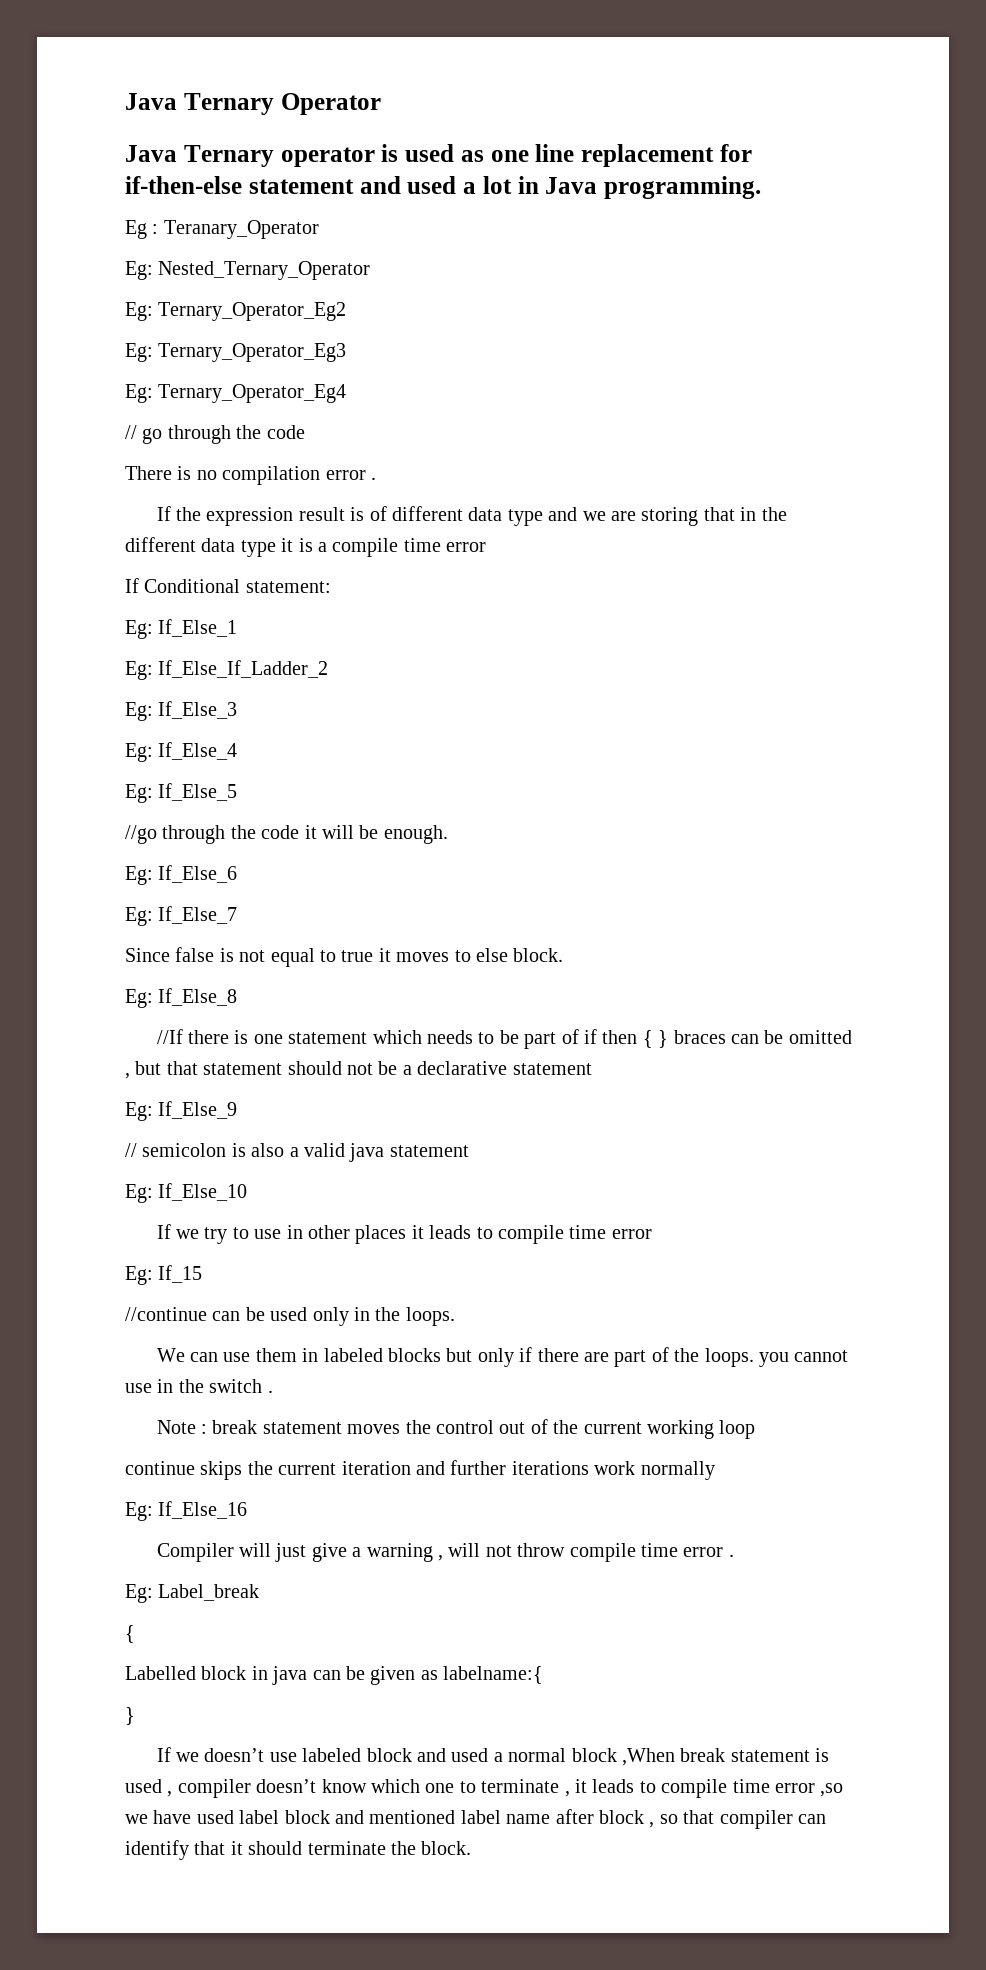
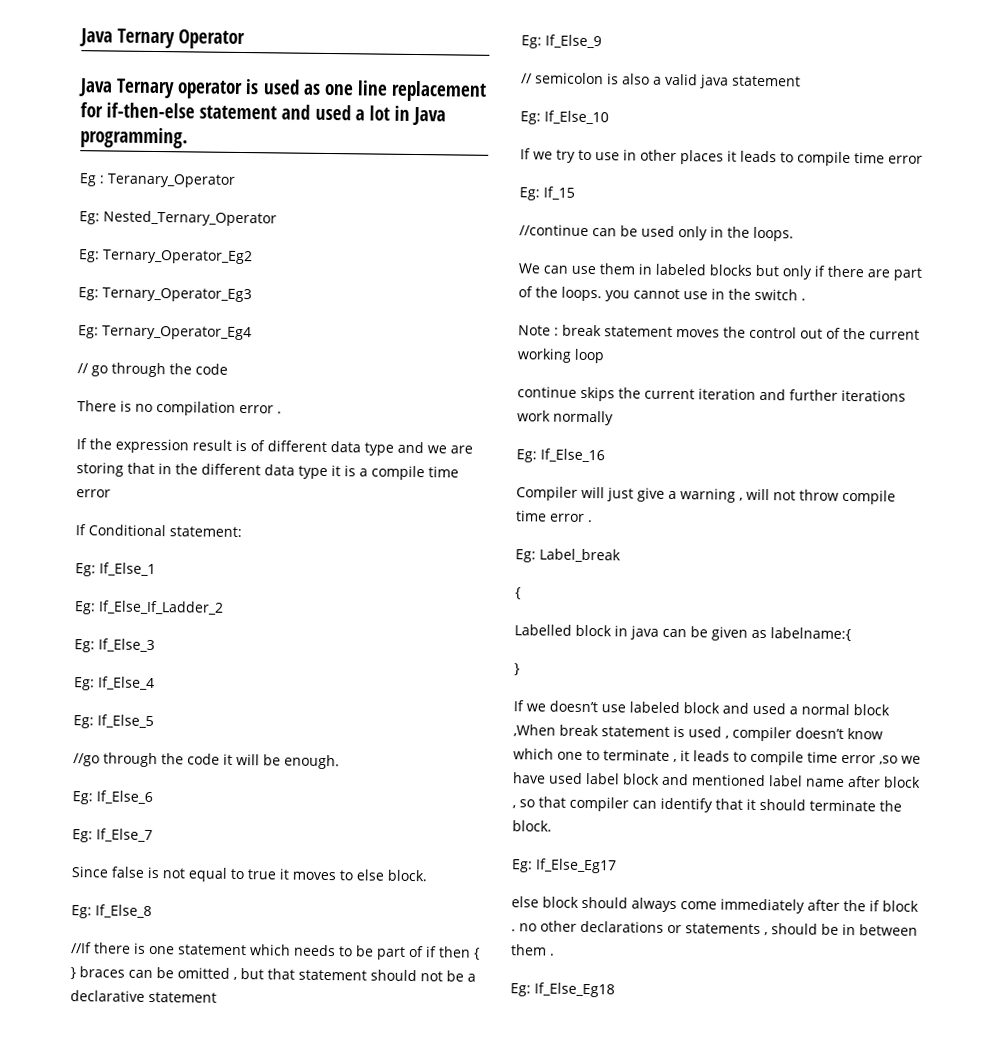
(472, 1848) none -> [511,858,617,874] [511,896,919,914] [511,920,918,936] [511,944,555,956] [510,982,615,998] // Eg: If_Else_Eg17 // else block should always come immediately after the if block . no other declarations or statements , should be in between them . // Eg: If_Else_Eg18

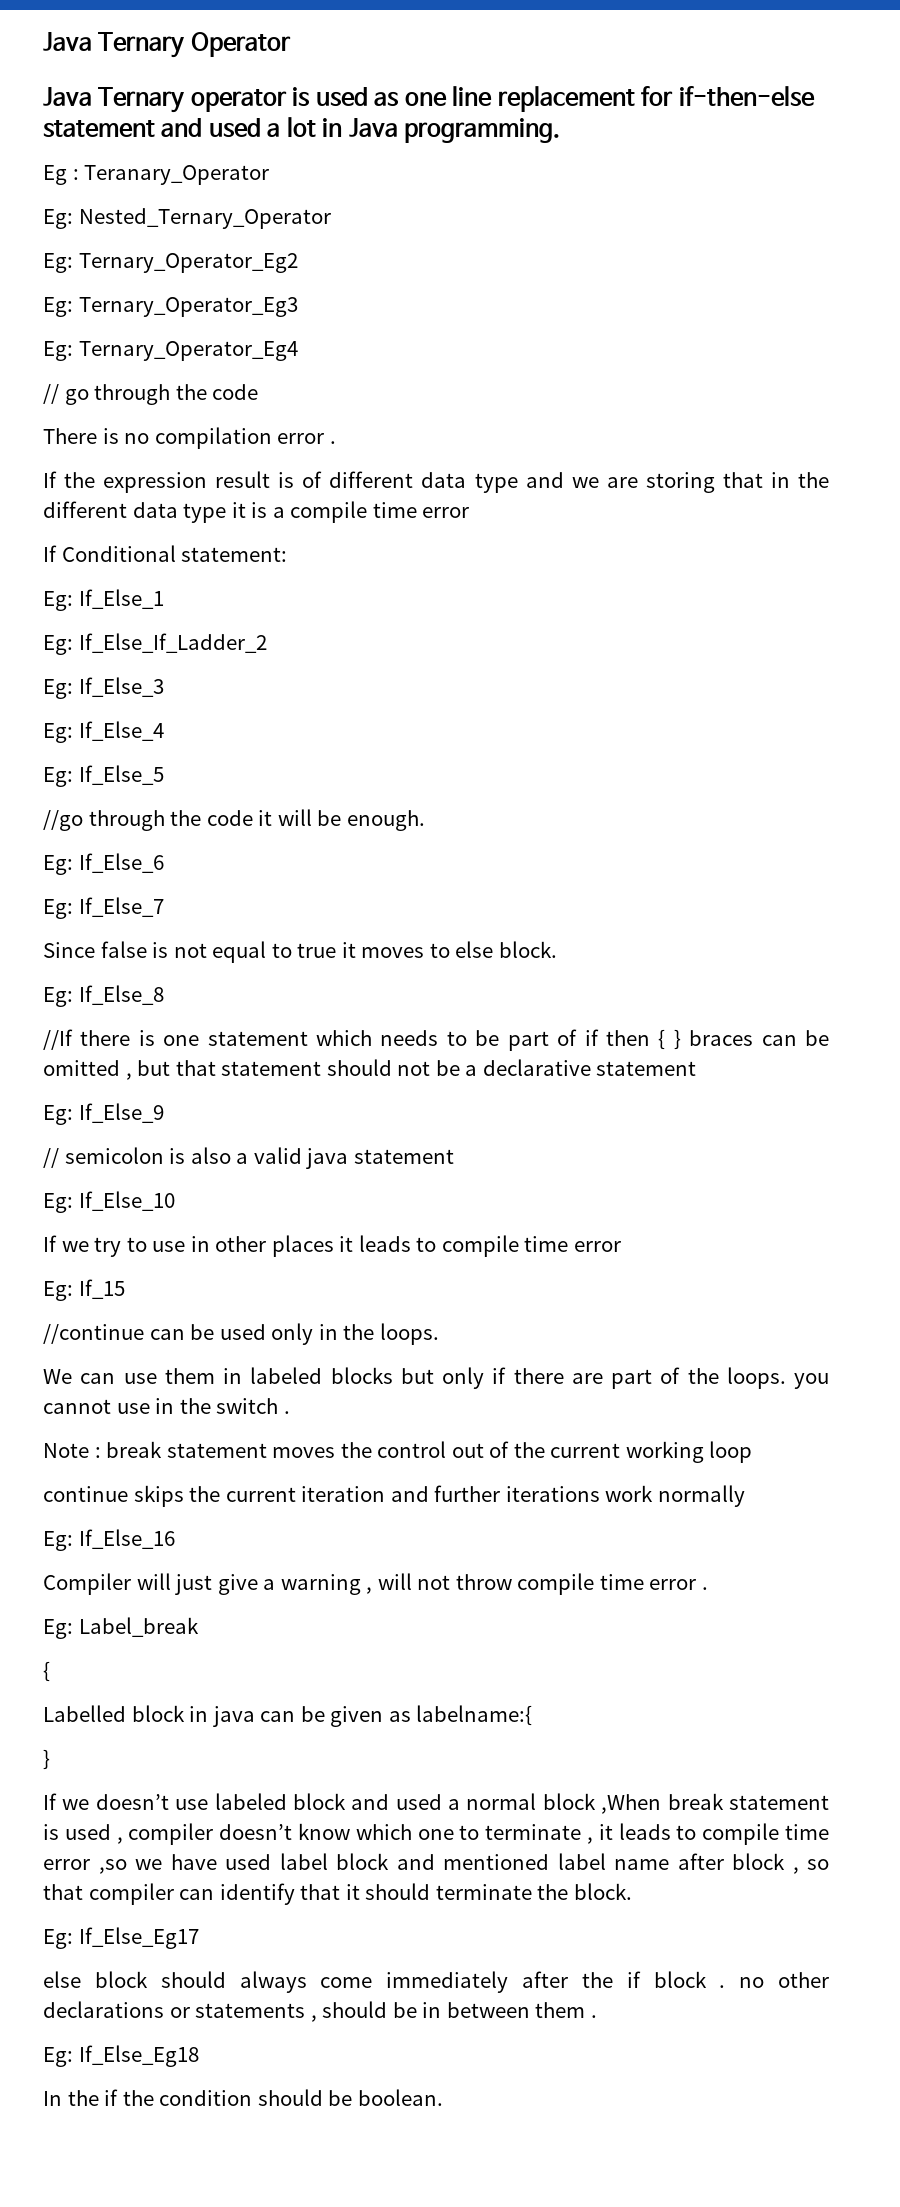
(615, 990) none -> [43,2089,443,2106] // In the if the condition should be boolean.

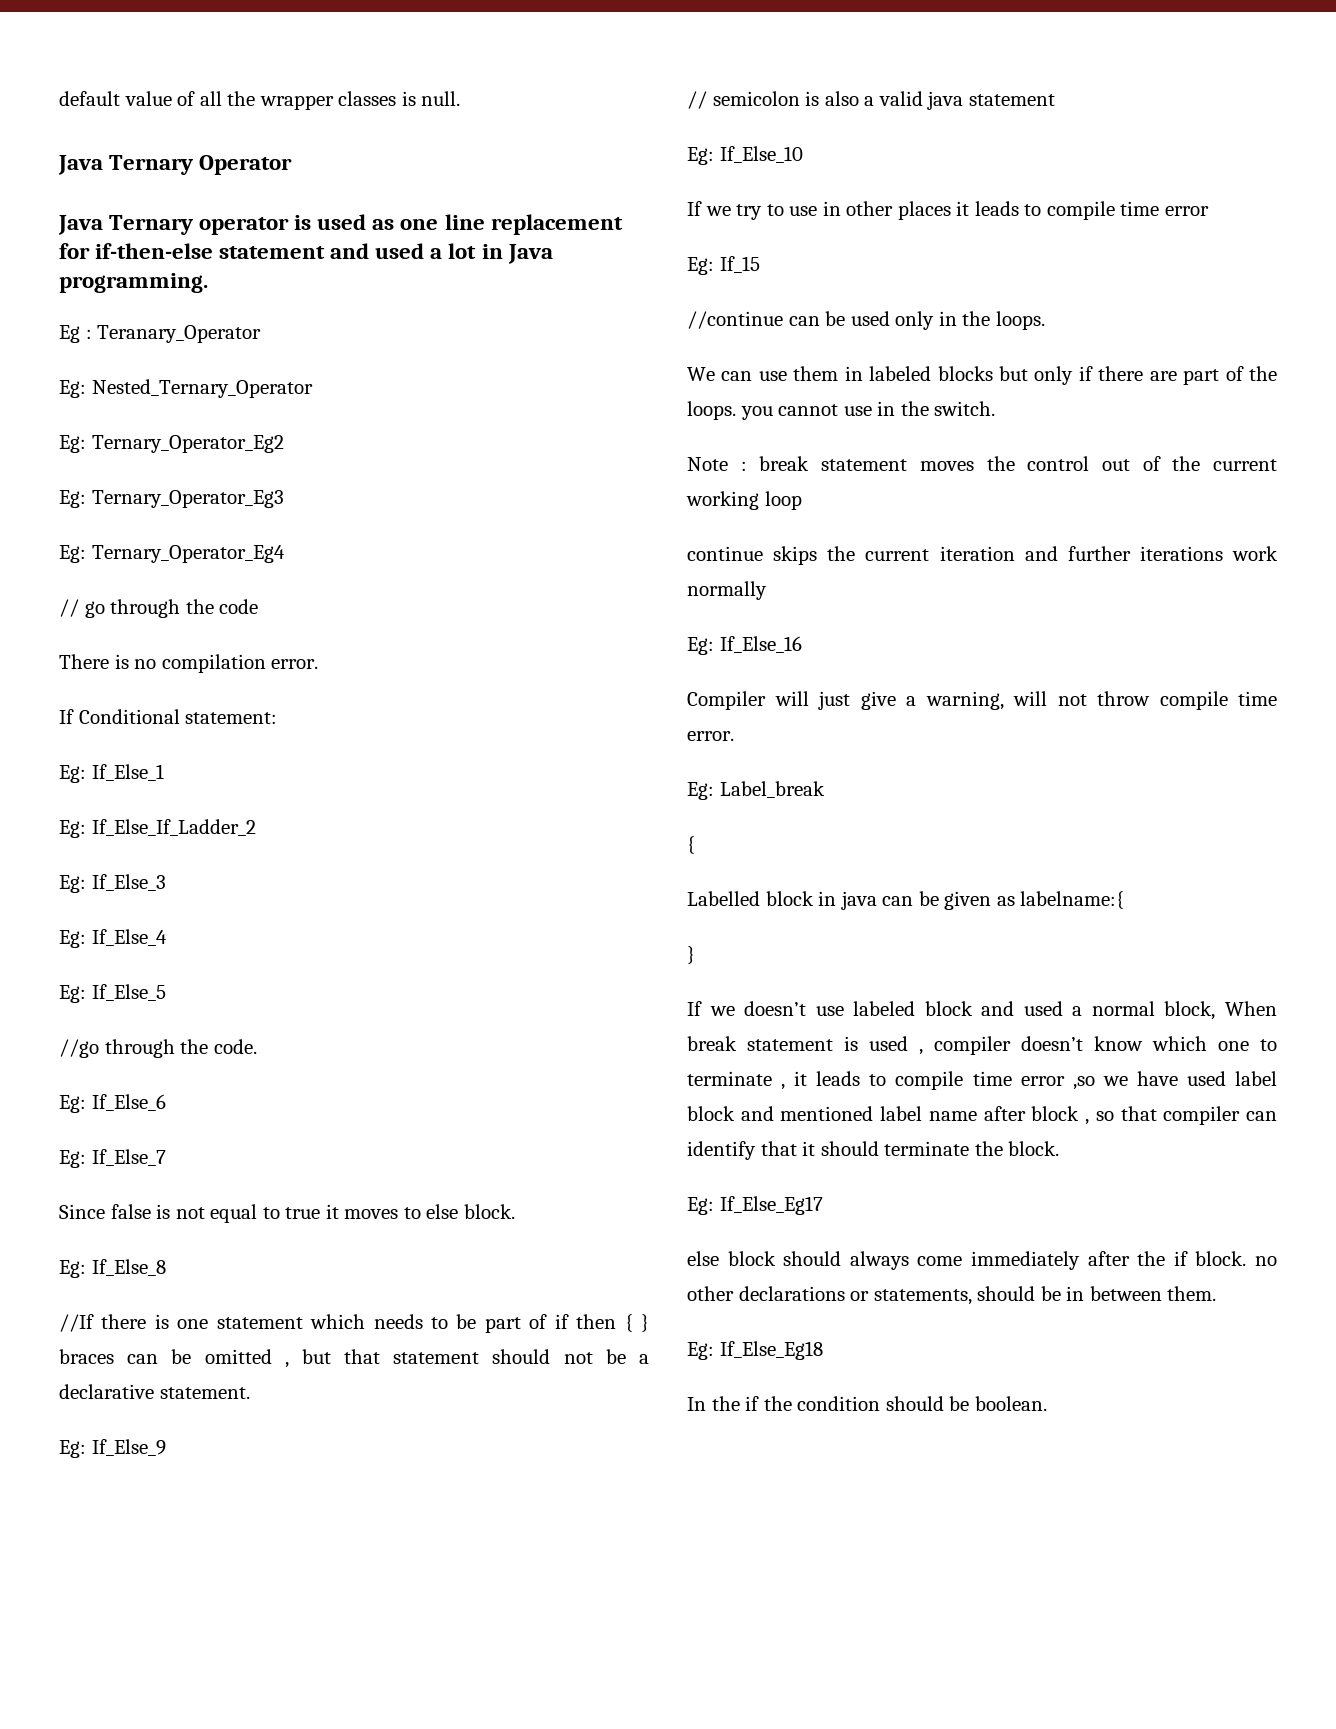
(43, 41) none -> [59,91,461,110] default value of all the wrapper classes is null. //
[277,433,336,444] [43,471,830,493] [43,501,470,523] error . // If the expression result is of different data type and we are storing that in the different data type it is a compile time error -> [271,659,319,669] error.
[206,809,425,831] code it will be enough. -> [213,1039,257,1054] code.
[596,1061,697,1076] statement -> [159,1387,250,1399] statement.
[216,1398,290,1414] switch . -> [934,401,996,416] switch.
[280,1574,373,1595] warning , -> [925,691,1004,710] warning,
[649,1579,708,1590] error . -> [687,731,734,741] error.
[542,1793,662,1814] block ,When -> [1164,1001,1277,1020] block, When
[653,1971,726,1988] block . -> [1195,1251,1247,1266] block.
[195,2003,317,2022] statements , -> [873,1289,972,1305] statements,
[535,2002,597,2018] them . -> [1167,1286,1217,1301] them.

